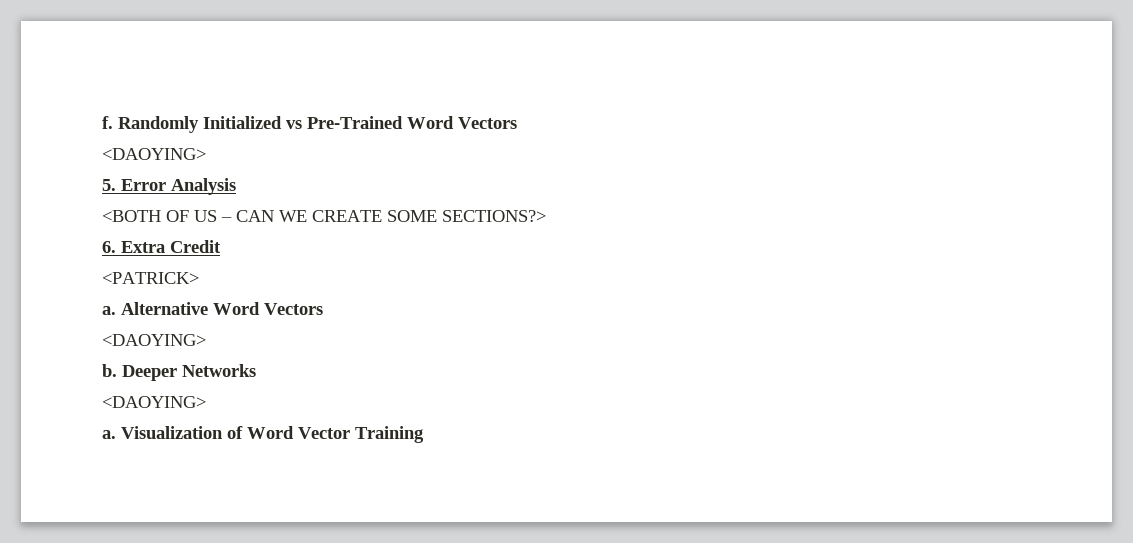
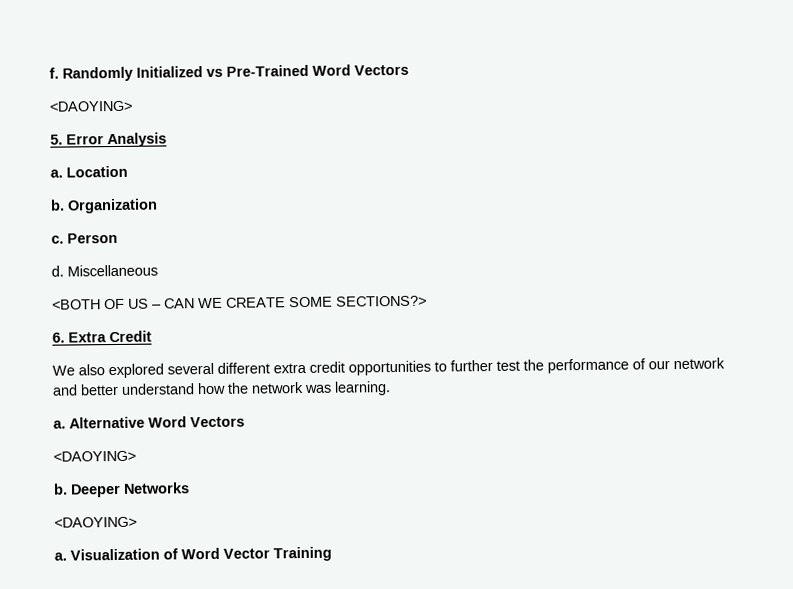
(236, 186) none -> [50,165,128,178] [50,198,158,214] [51,232,118,244] [51,264,158,277] // a. Location // b. Organization // c. Person // d. Miscellaneous
[102,272,199,284] <PATRICK> -> [52,357,725,379] [52,381,391,396] We also explored several different extra credit opportunities to further test the performance of our network and better understand how the network was learning.

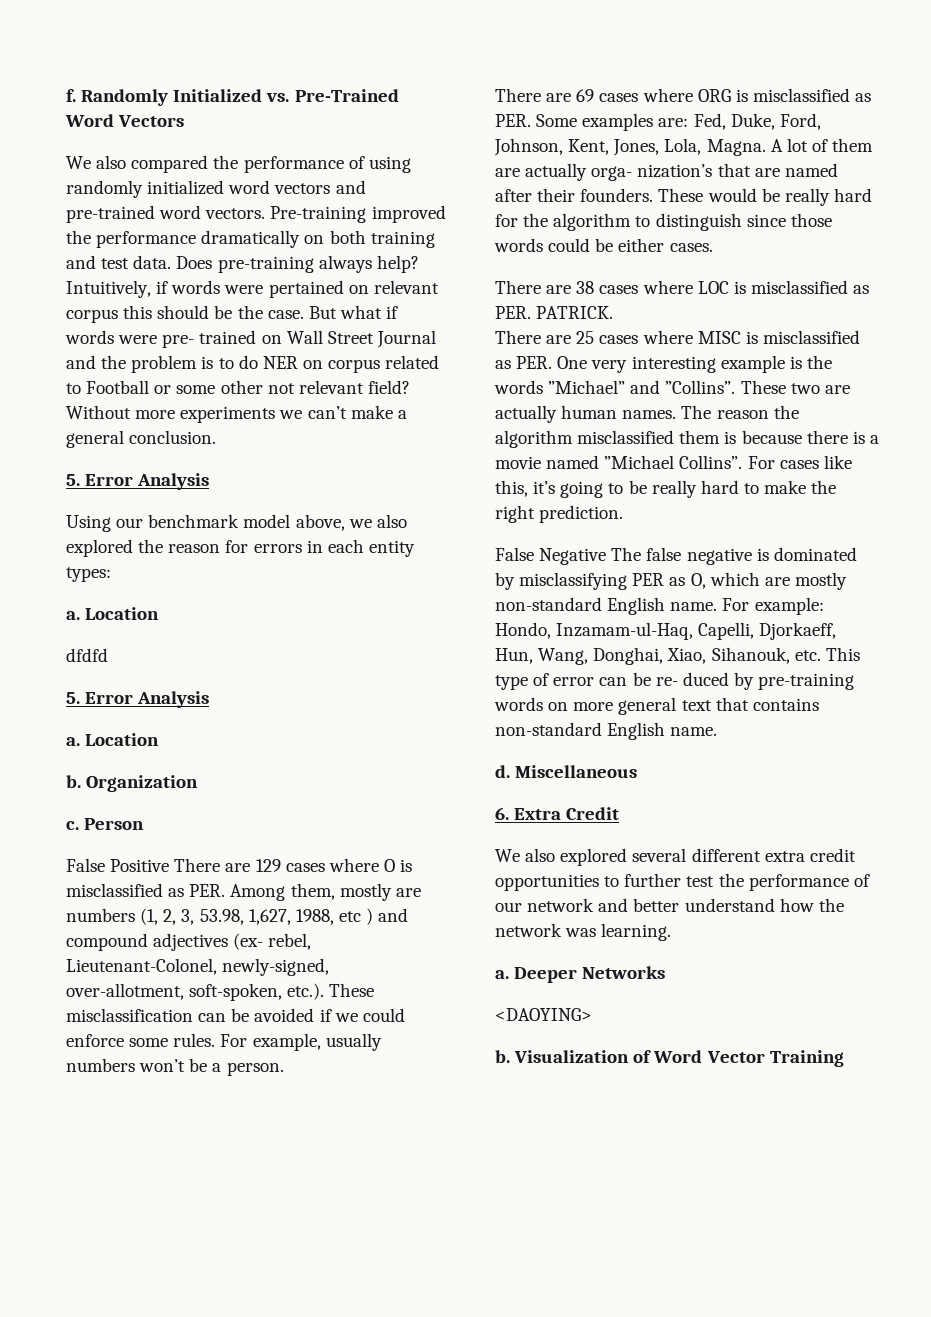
[206,68,223,78] vs -> [266,93,290,102] vs.
[49,100,133,112] <DAOYING> -> [66,155,411,173] [66,180,366,198] [66,205,446,223] [66,230,435,248] [66,255,419,273] [66,280,439,298] [66,305,399,323] [65,330,436,348] [66,355,440,373] [66,380,410,394] [66,405,407,423] [66,430,217,448] [66,473,210,490] [66,514,407,532] [66,539,415,557] [66,567,111,582] [66,607,160,620] [66,648,108,662] We also compared the performance of using randomly initialized word vectors and pre-trained word vectors. Pre-training improved the performance dramatically on both training and test data. Does pre-training always help? Intuitively, if words were pertained on relevant corpus this should be the case. But what if words were pre- trained on Wall Street Journal and the problem is to do NER on corpus related to Football or some other not relevant field? Without more experiments we can’t make a general conclusion. // 5. Error Analysis // Using our benchmark model above, we also explored the reason for errors in each entity types: // a. Location // dfdfd
[51,264,158,277] [52,295,427,310] d. Miscellaneous // <BOTH OF US – CAN WE CREATE SOME SECTIONS?> -> [66,858,413,872] [66,883,421,901] [66,908,409,925] [66,933,312,951] [66,958,330,976] [66,983,375,1001] [66,1008,405,1022] [66,1033,382,1051] [66,1058,284,1076] [495,88,872,102] [495,113,821,131] [494,138,874,156] [495,163,838,181] [495,188,872,206] [495,213,832,231] [494,238,713,252] [495,280,870,294] [495,306,614,319] [495,330,860,344] [495,355,832,373] [494,380,850,394] [495,405,799,423] [495,430,879,448] [495,455,852,469] [495,480,837,498] [495,505,624,523] [495,547,857,565] [495,572,847,590] [495,597,824,615] [495,622,837,640] [495,647,860,665] [495,672,855,690] [494,697,819,715] [495,722,718,740] [495,765,638,778] False Positive There are 129 cases where O is misclassified as PER. Among them, mostly are numbers (1, 2, 3, 53.98, 1,627, 1988, etc ) and compound adjectives (ex- rebel, Lieutenant-Colonel, newly-signed, over-allotment, soft-spoken, etc.). These misclassification can be avoided if we could enforce some rules. For example, usually numbers won’t be a person. // There are 69 cases where ORG is misclassified as PER. Some examples are: Fed, Duke, Ford, Johnson, Kent, Jones, Lola, Magna. A lot of them are actually orga- nization’s that are named after their founders. These would be really hard for the algorithm to distinguish since those words could be either cases. // There are 38 cases where LOC is misclassified as PER. PATRICK. // There are 25 cases where MISC is misclassified as PER. One very interesting example is the words ”Michael” and ”Collins”. These two are actually human names. The reason the algorithm misclassified them is because there is a movie named ”Michael Collins”. For cases like this, it’s going to be really hard to make the right prediction. // False Negative The false negative is dominated by misclassifying PER as O, which are mostly non-standard English name. For example: Hondo, Inzamam-ul-Haq, Capelli, Djorkaeff, Hun, Wang, Donghai, Xiao, Sihanouk, etc. This type of error can be re- duced by pre-training words on more general text that contains non-standard English name. // d. Miscellaneous
[69,416,245,429] [53,450,136,462] [53,483,68,495] Alternative Word Vectors // <DAOYING> // b. -> (509, 974) none
[54,552,67,561] a. -> [495,1050,510,1063] b.

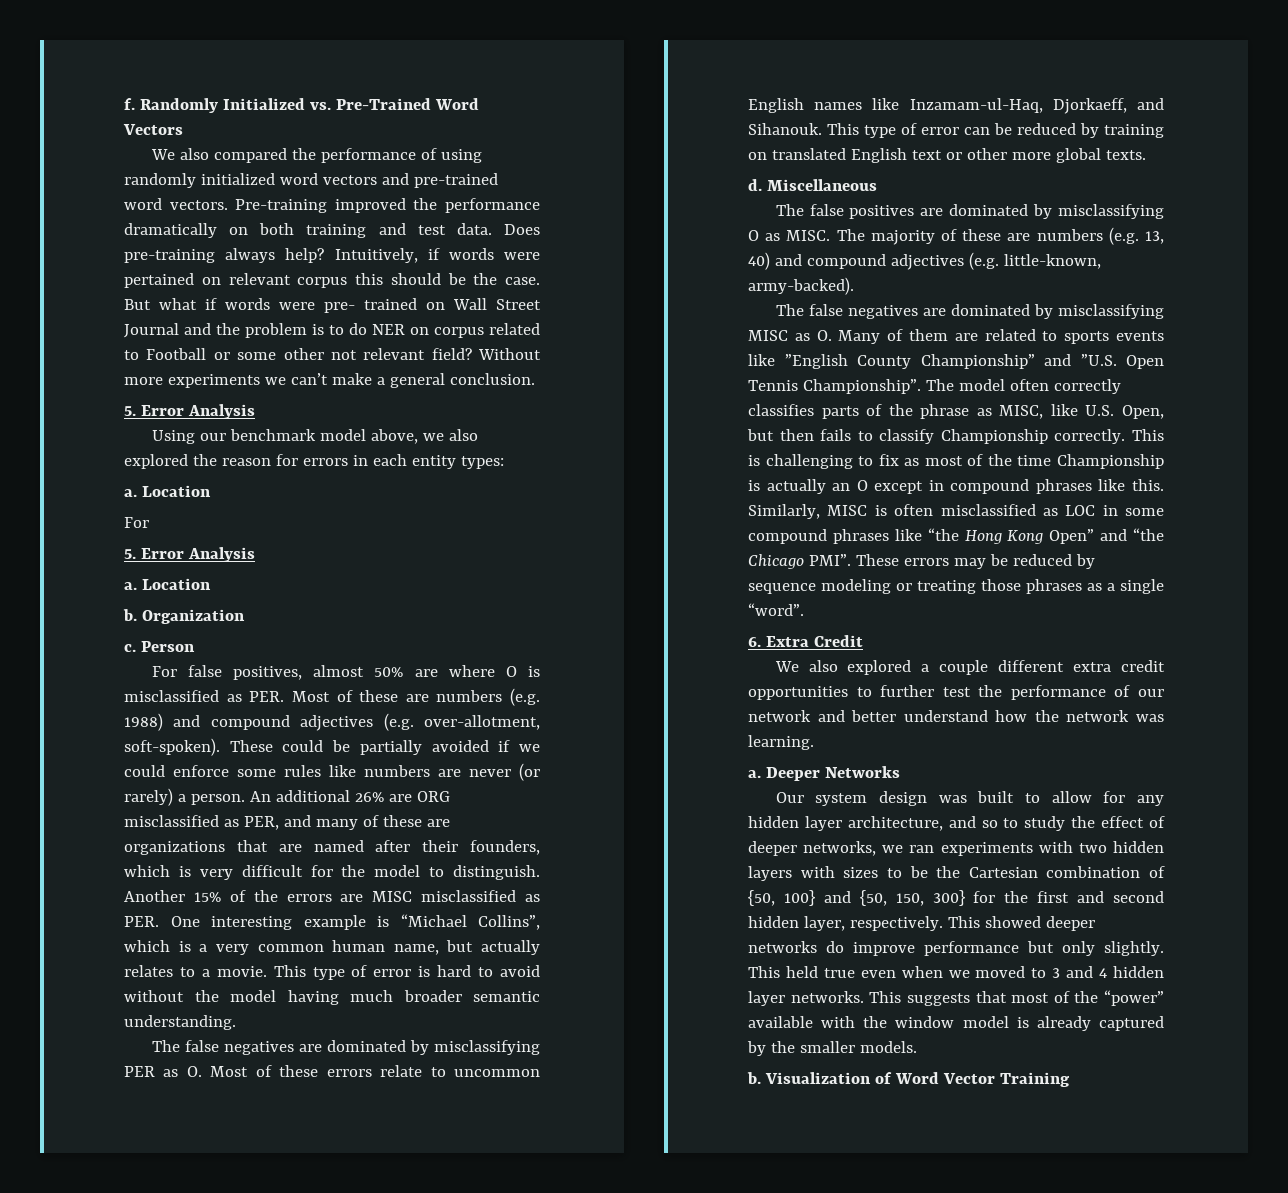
[66,648,108,662] dfdfd -> [124,517,149,528] For
[66,858,325,872] False Positive There are 129 cases -> [151,665,438,680] For false positives, almost 50% are
[230,883,421,901] [66,908,409,925] [66,933,312,951] [66,958,330,976] [66,983,375,1001] [66,1008,250,1022] Among them, mostly are numbers (1, 2, 3, 53.98, 1,627, 1988, etc ) and compound adjectives (ex- rebel, Lieutenant-Colonel, newly-signed, over-allotment, soft-spoken, etc.). These misclassification can be -> [291,688,540,706] [124,713,540,731] [124,738,422,756] Most of these are numbers (e.g. 1988) and compound adjectives (e.g. over-allotment, soft-spoken). These could be partially
[173,1033,382,1051] [66,1058,284,1076] [495,88,872,102] [495,113,821,131] [494,138,874,156] [495,163,713,181] rules. For example, usually numbers won’t be a person. // There are 69 cases where ORG is misclassified as PER. Some examples are: Fed, Duke, Ford, Johnson, Kent, Jones, Lola, Magna. A lot of them are actually orga- nization’s -> [284,763,540,781] [124,788,450,806] [124,815,450,830] [124,841,225,855] rules like numbers are never (or rarely) a person. An additional 26% are ORG misclassified as PER, and many of these are organizations
[580,188,872,206] [495,213,832,231] [494,238,713,252] [495,280,870,294] [495,306,614,319] [495,330,758,344] founders. These would be really hard for the algorithm to distinguish since those words could be either cases. // There are 38 cases where LOC is misclassified as PER. PATRICK. // There are 25 cases where MISC is -> [470,840,540,855] [124,865,540,880] [124,890,413,902] founders, which is very difficult for the model to distinguish. Another 15% of the errors are MISC
[591,360,628,373] very -> (200, 921) none
[806,355,832,369] [494,380,850,394] [495,405,799,423] [495,430,879,448] [495,455,852,469] [495,480,837,498] [495,505,624,523] [495,547,769,565] the words ”Michael” and ”Collins”. These two are actually human names. The reason the algorithm misclassified them is because there is a movie named ”Michael Collins”. For cases like this, it’s going to be really hard to make the right prediction. // False Negative The false negative is -> [400,914,540,930] [124,940,540,955] [124,965,541,980] [124,990,540,1005] [124,1015,236,1030] [151,1040,322,1055] “Michael Collins”, which is a very common human name, but actually relates to a movie. This type of error is hard to avoid without the model having much broader semantic understanding. // The false negatives are
[690,572,847,590] [495,597,824,615] [495,622,837,640] [495,647,821,665] O, which are mostly non-standard English name. For example: Hondo, Inzamam-ul-Haq, Capelli, Djorkaeff, Hun, Wang, Donghai, Xiao, Sihanouk, etc. -> [186,1065,540,1077] [748,98,1164,114] [748,123,822,135] O. Most of these errors relate to uncommon English names like Inzamam-ul-Haq, Djorkaeff, and Sihanouk.
[655,672,855,690] [494,697,819,715] [495,722,718,740] [495,765,638,778] re- duced by pre-training words on more general text that contains non-standard English name. // d. Miscellaneous -> [1017,123,1164,138] [748,148,1146,163] [748,179,877,191] [775,204,1164,219] [748,227,1164,245] [748,252,1101,270] [748,277,854,295] [775,304,1164,319] [748,329,1164,344] [748,354,1164,369] [748,379,1121,394] [748,404,1164,419] [747,429,1164,444] [748,454,1164,469] [748,479,1164,494] [748,504,1164,519] [748,528,1164,544] [748,554,1095,569] [748,579,1164,594] [748,603,804,616] reduced by training on translated English text or other more global texts. // d. Miscellaneous // The false positives are dominated by misclassifying O as MISC. The majority of these are numbers (e.g. 13, 40) and compound adjectives (e.g. little-known, army-backed). // The false negatives are dominated by misclassifying MISC as O. Many of them are related to sports events like ”English County Championship” and ”U.S. Open Tennis Championship”. The model often correctly classifies parts of the phrase as MISC, like U.S. Open, but then fails to classify Championship correctly. This is challenging to fix as most of the time Championship is actually an O except in compound phrases like this. Similarly, MISC is often misclassified as LOC in some compound phrases like “the Hong Kong Open” and “the Chicago PMI”. These errors may be reduced by sequence modeling or treating those phrases as a single “word”.
[632,848,687,862] several -> [921,660,989,675] a couple
[495,1008,592,1021] <DAOYING> -> [775,791,1164,806] [748,816,1165,831] [748,841,1164,856] [748,866,1165,881] [748,890,1164,906] [748,916,1095,931] [748,941,1164,956] [748,966,1164,978] [748,990,1164,1006] [748,1016,1164,1031] [747,1041,917,1056] Our system design was built to allow for any hidden layer architecture, and so to study the effect of deeper networks, we ran experiments with two hidden layers with sizes to be the Cartesian combination of {50, 100} and {50, 150, 300} for the first and second hidden layer, respectively. This showed deeper networks do improve performance but only slightly. This held true even when we moved to 3 and 4 hidden layer networks. This suggests that most of the “power” available with the window model is already captured by the smaller models.

